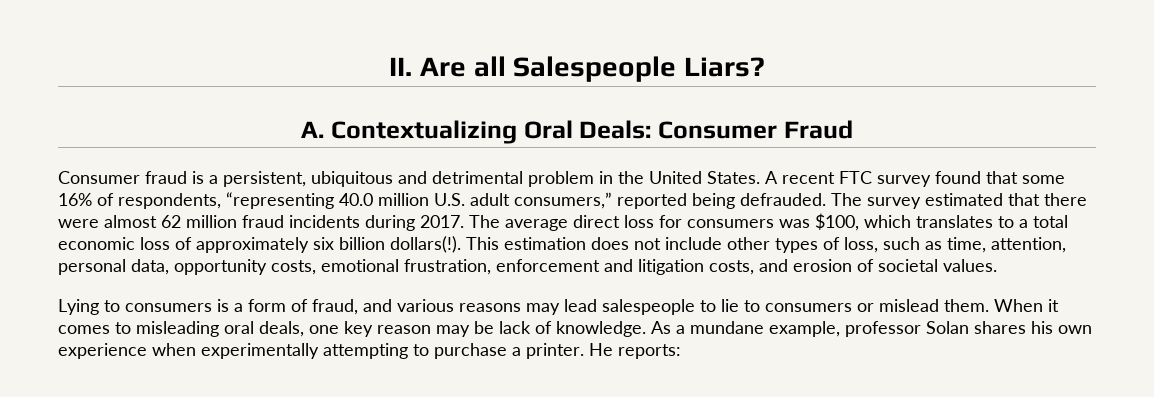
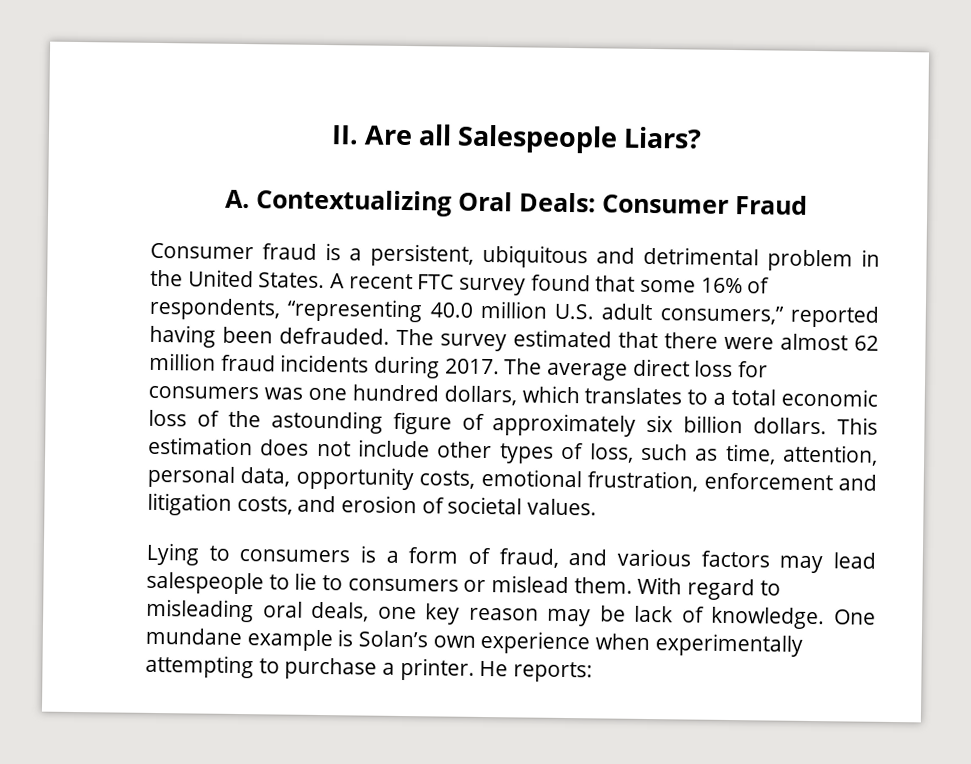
[692,193,735,209] being -> [149,324,273,348] having been
[815,213,859,231] $100, -> [307,384,517,406] one hundred dollars,
(192, 243) none -> [227,410,485,435] the astounding figure of
[390,236,461,253] dollars(!). -> [753,417,828,435] dollars.
[459,303,521,312] reasons -> [700,550,770,568] factors
[994,299,1059,312] [58,325,110,334] When it comes -> [637,576,756,601] With regard
[651,321,1053,337] As a mundane example, professor Solan shares his -> [834,609,876,625] [145,627,429,652] One mundane example is Solan’s

